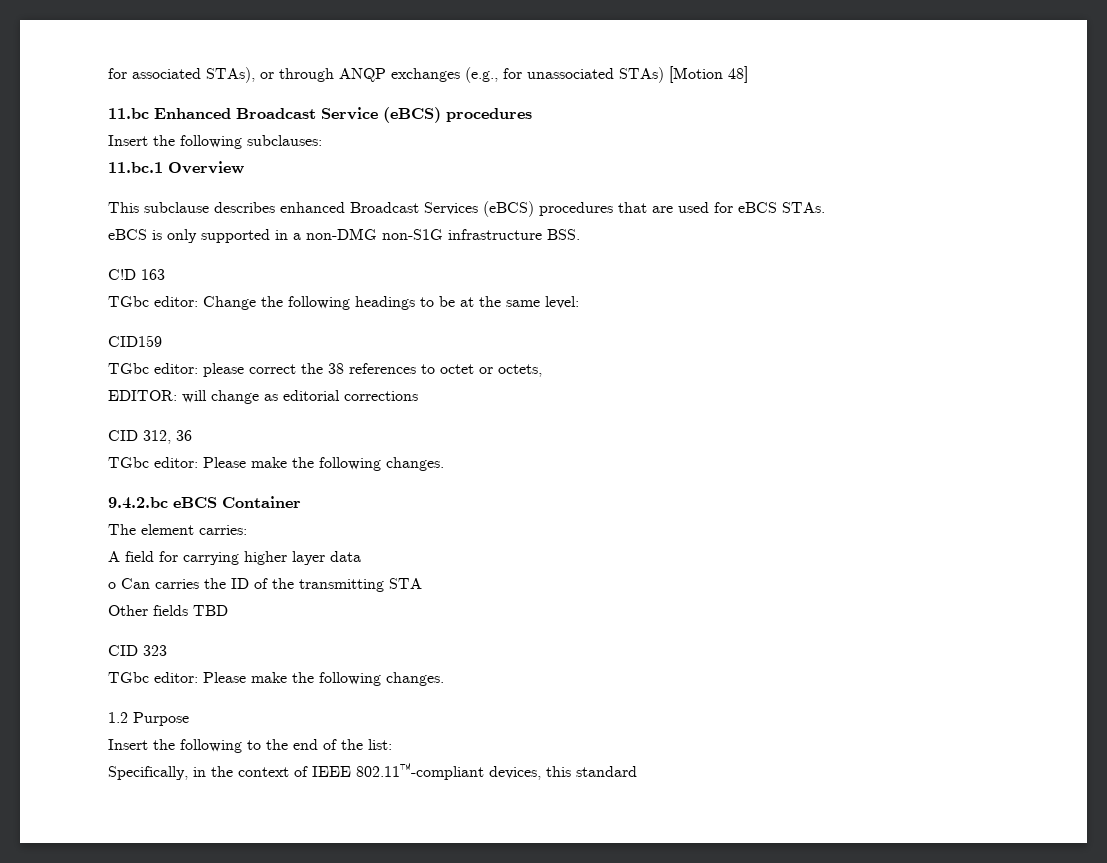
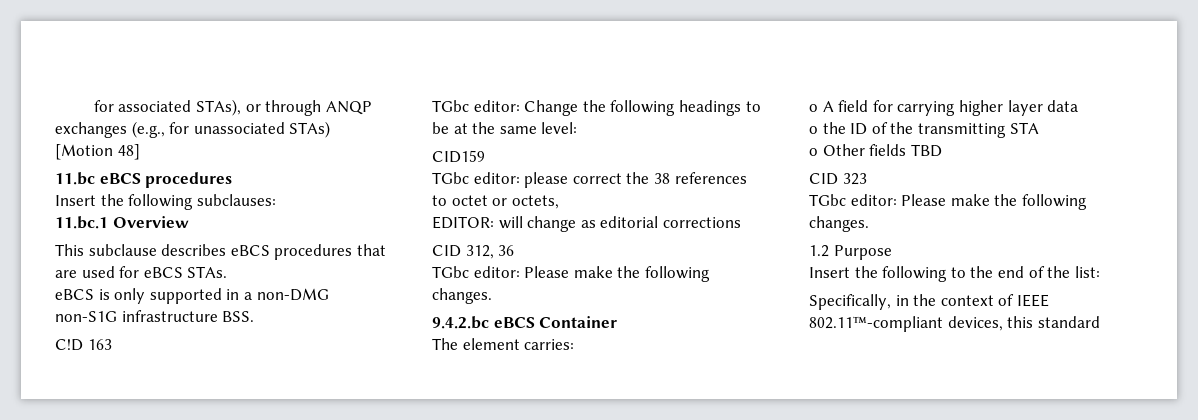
[154,107,441,123] Enhanced Broadcast Service (eBCS) -> [99,173,141,184] eBCS
[280,201,534,217] enhanced Broadcast Services (eBCS) -> [230,245,270,256] eBCS
(247, 530) none -> [809,104,818,112] o
[121,578,199,589] Can carries -> (818, 130) none
(422, 583) none -> [809,148,818,156] o

